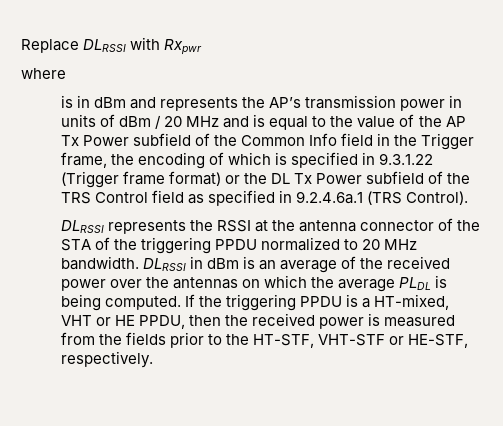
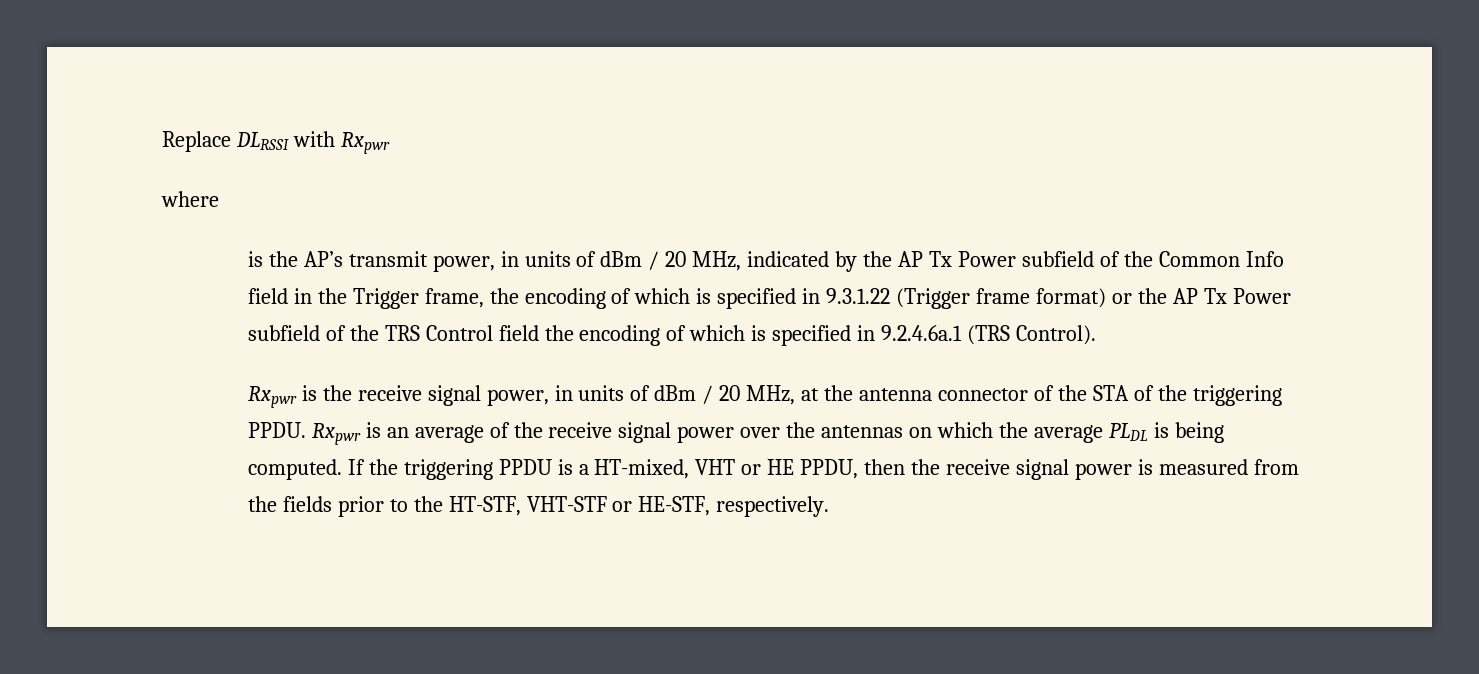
[76,95,463,111] [60,114,415,130] in dBm and represents the AP’s transmission power in units of dBm / 20 MHz and is equal to the value of -> [268,251,858,272] the AP’s transmit power, in units of dBm / 20 MHz, indicated by
[271,173,291,184] DL -> [1172,288,1198,304] AP
[188,194,205,204] as -> [544,325,767,346] the encoding of which is
[60,220,252,234] DLRSSI represents the RSSI -> [247,385,796,408] Rxpwr is the receive signal power, in units of dBm / 20 MHz,
[215,237,418,251] [60,256,240,271] PPDU normalized to 20 MHz bandwidth. DLRSSI in dBm -> [247,422,361,445] PPDU. Rxpwr
[387,256,451,269] received -> [548,422,672,443] receive signal
[252,313,316,326] received -> [946,459,1069,480] receive signal

